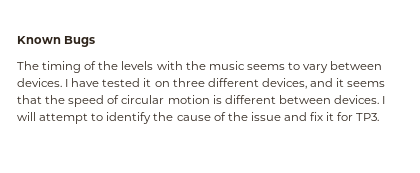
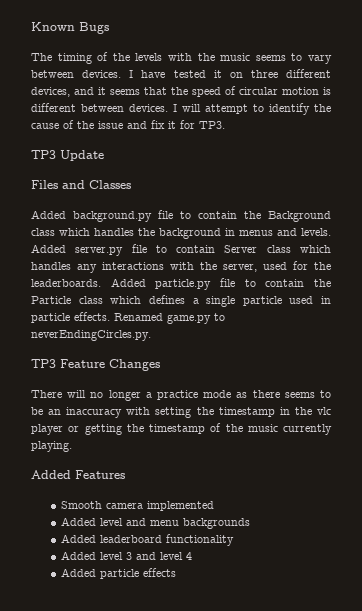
(380, 117) none -> [31,150,104,161] [31,180,131,189] [31,210,331,222] [31,228,331,239] [31,244,331,256] [31,261,331,273] [31,278,331,290] [31,295,331,307] [31,312,225,324] [31,330,151,341] [31,359,160,371] [31,390,331,401] [31,407,331,418] [31,423,332,435] [31,441,72,452] [31,470,125,479] [61,501,215,511] [61,517,251,529] [61,534,235,546] [61,551,193,560] [61,568,177,579] // TP3 Update // Files and Classes // Added background.py file to contain the Background class which handles the background in menus and levels. Added server.py file to contain Server class which handles any interactions with the server, used for the leaderboards. Added particle.py file to contain the Particle class which defines a single particle used in particle effects. Renamed game.py to neverEndingCircles.py. // TP3 Feature Changes // There will no longer a practice mode as there seems to be an inaccuracy with setting the timestamp in the vlc player or getting the timestamp of the music currently playing. // Added Features // Smooth camera implemented // Added level and menu backgrounds // Added leaderboard functionality // Added level 3 and level 4 // Added particle effects

